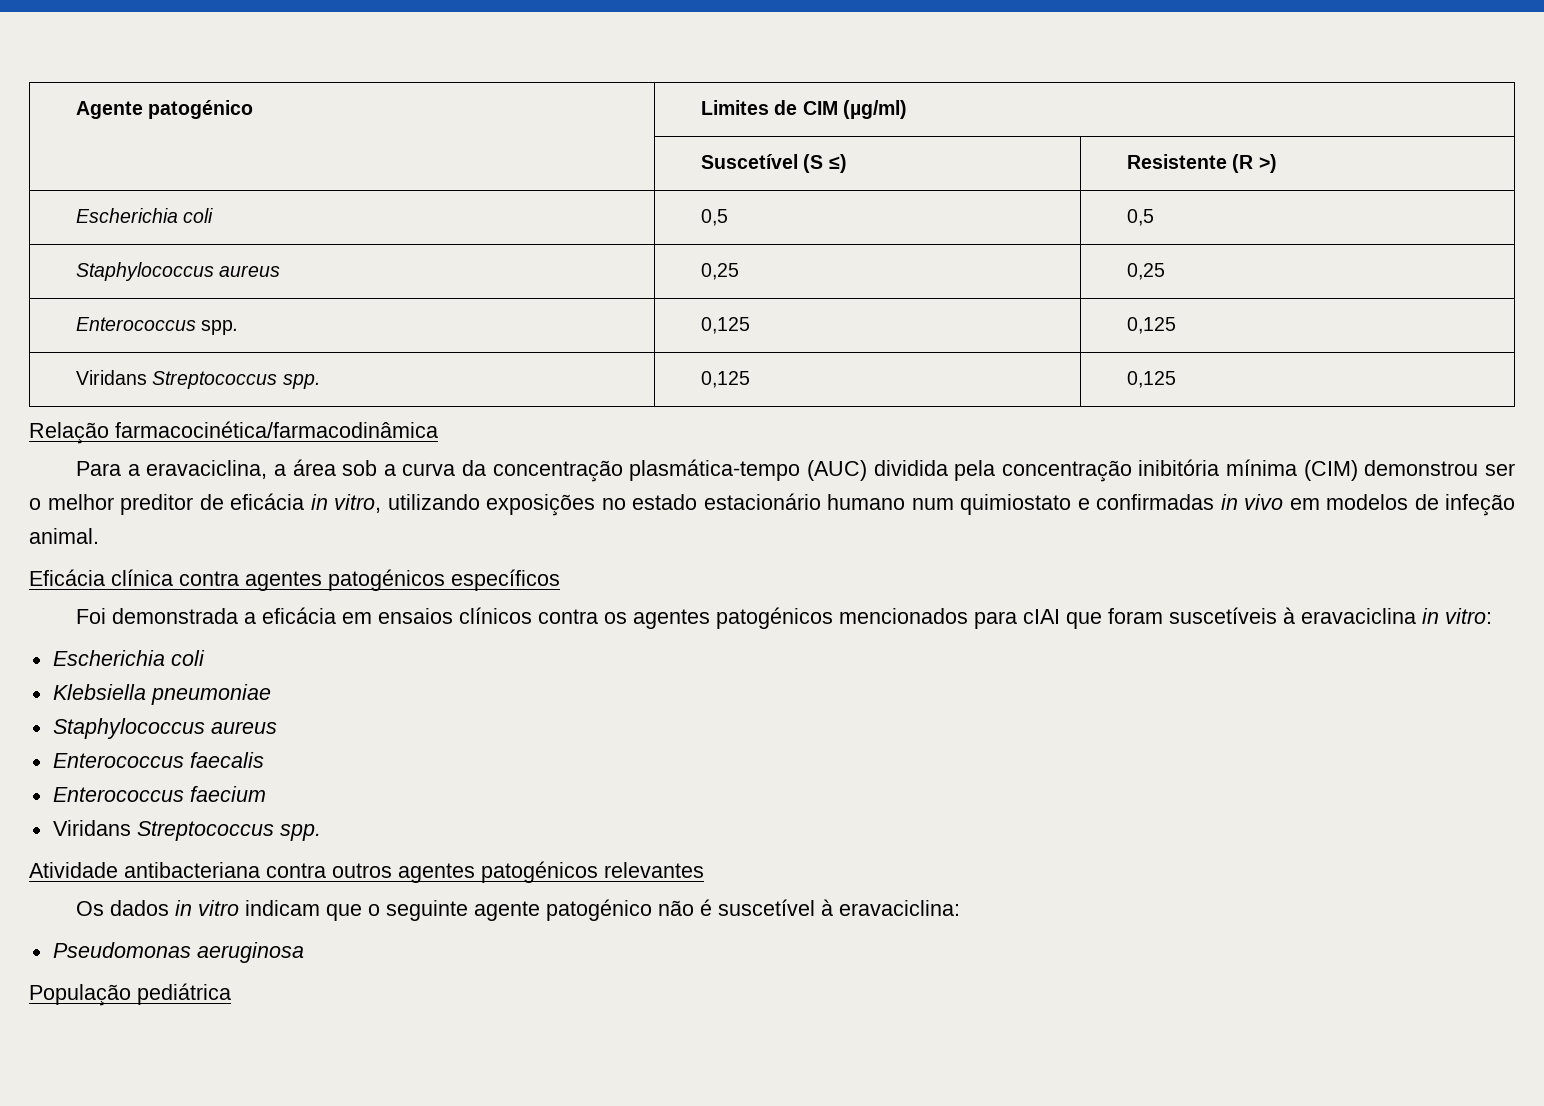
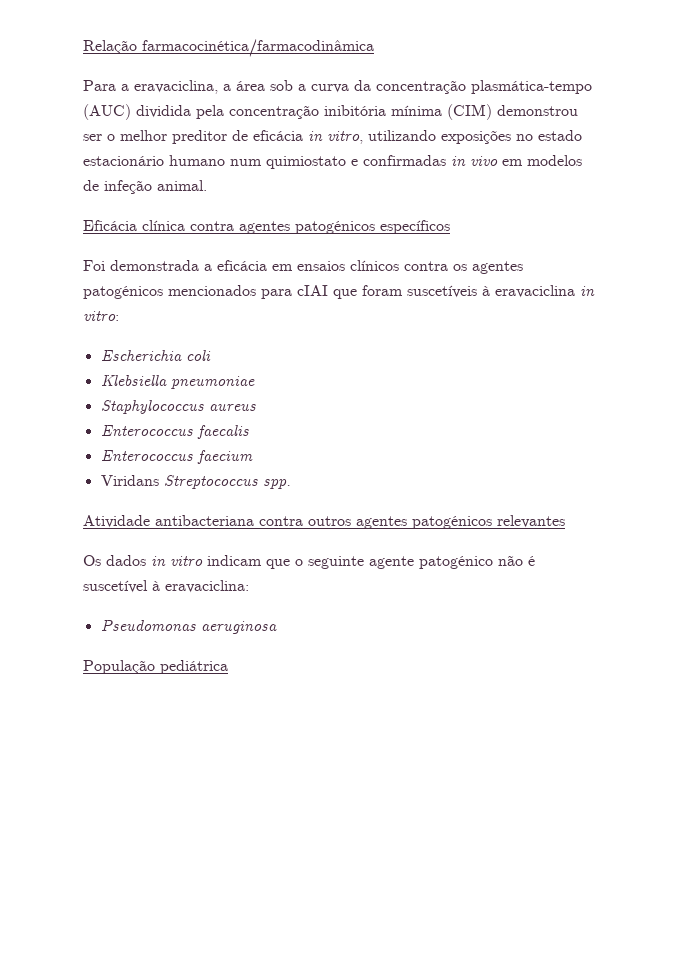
[76,100,254,119] [701,100,907,119] [701,154,847,173] [1127,154,1277,173] [76,208,214,223] [701,209,729,226] [1127,209,1155,226] [76,262,281,281] [701,263,740,280] [1127,263,1166,280] [76,317,239,335] [701,317,751,334] [1127,317,1177,334] [76,370,320,389] [701,371,751,388] [1127,371,1177,388] Agente patogénico | Limites de CIM (µg/ml) // | Suscetível (S ≤) | Resistente (R >) // Escherichia coli | 0,5 | 0,5 // Staphylococcus aureus | 0,25 | 0,25 // Enterococcus spp. | 0,125 | 0,125 // Viridans Streptococcus spp. | 0,125 | 0,125 // -> (83, 47) none

